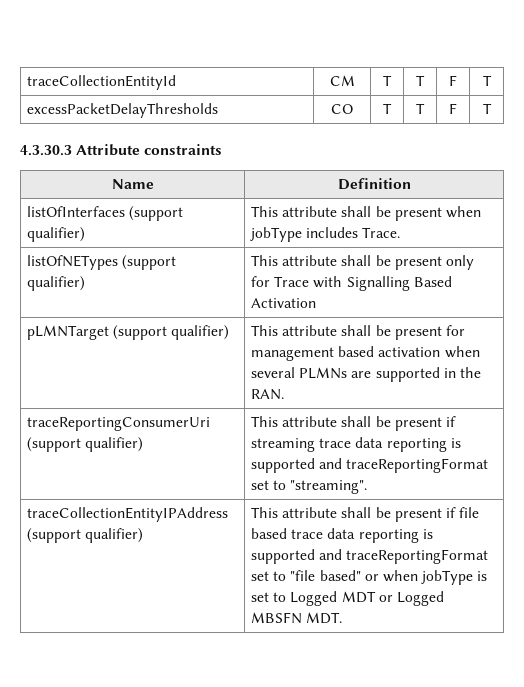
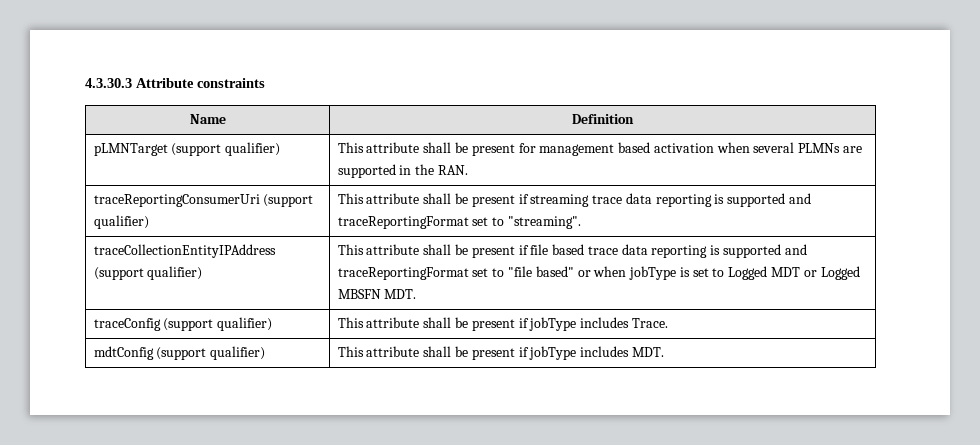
[27,75,177,90] [329,75,355,86] [383,75,392,86] [416,75,425,86] [449,75,457,86] [482,75,492,86] [27,103,219,118] [331,104,353,114] [383,103,392,114] [416,103,425,114] [449,103,457,114] [482,103,492,114] traceCollectionEntityId | CM | T | T | F | T // excessPacketDelayThresholds | CO | T | T | F | T // -> (85, 83) none
[27,206,184,221] [27,227,86,242] [251,206,482,221] [250,227,401,242] [27,255,177,270] [27,276,86,291] [251,255,475,270] [251,276,452,291] [251,298,317,308] // listOfInterfaces (support qualifier) | This attribute shall be present when jobType includes Trace. // listOfNETypes (support qualifier) | This attribute shall be present only for Trace with Signalling Based Activation -> (634, 119) none
(343, 618) none -> [93,317,273,331] [337,317,668,331] [93,346,266,360] [337,346,664,360] // traceConfig (support qualifier) | This attribute shall be present if jobType includes Trace. // mdtConfig (support qualifier) | This attribute shall be present if jobType includes MDT.

